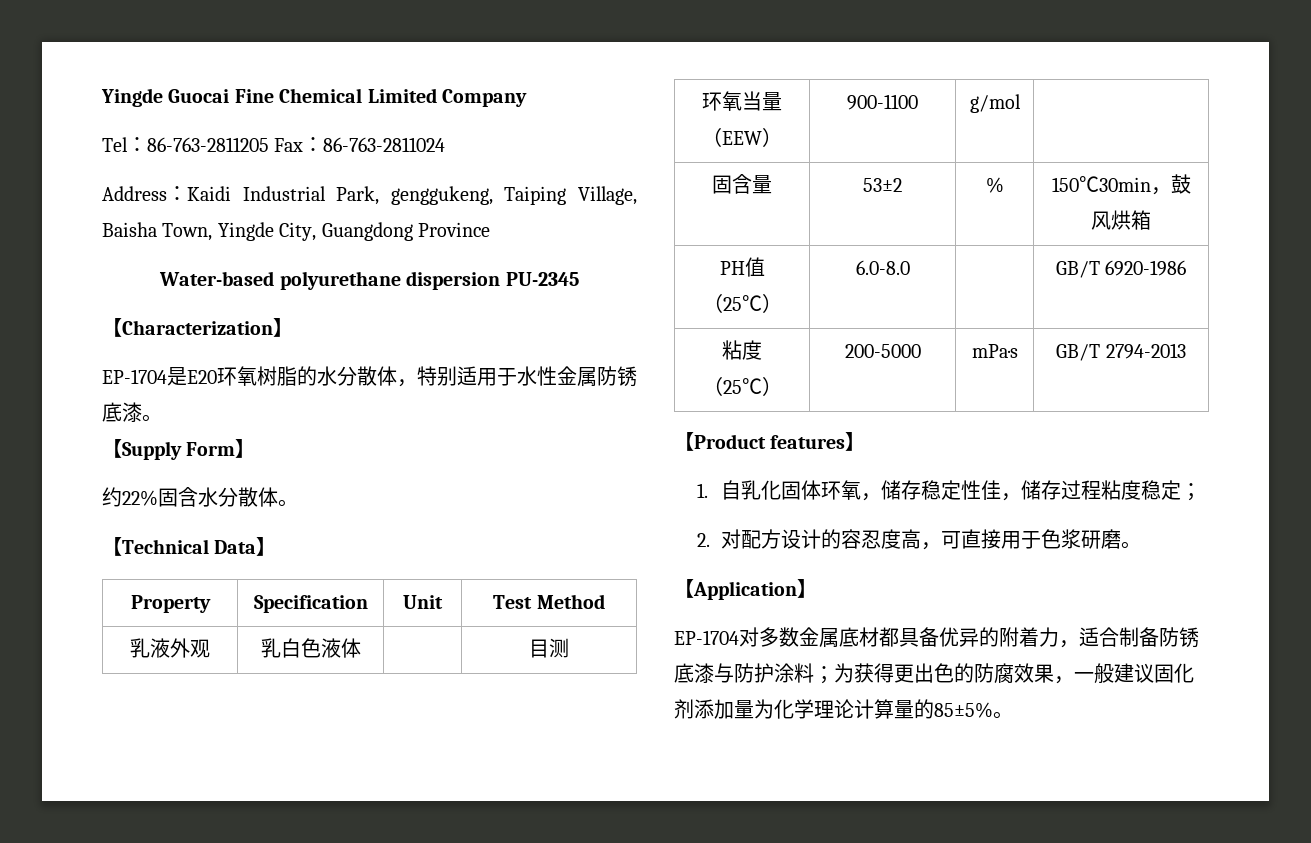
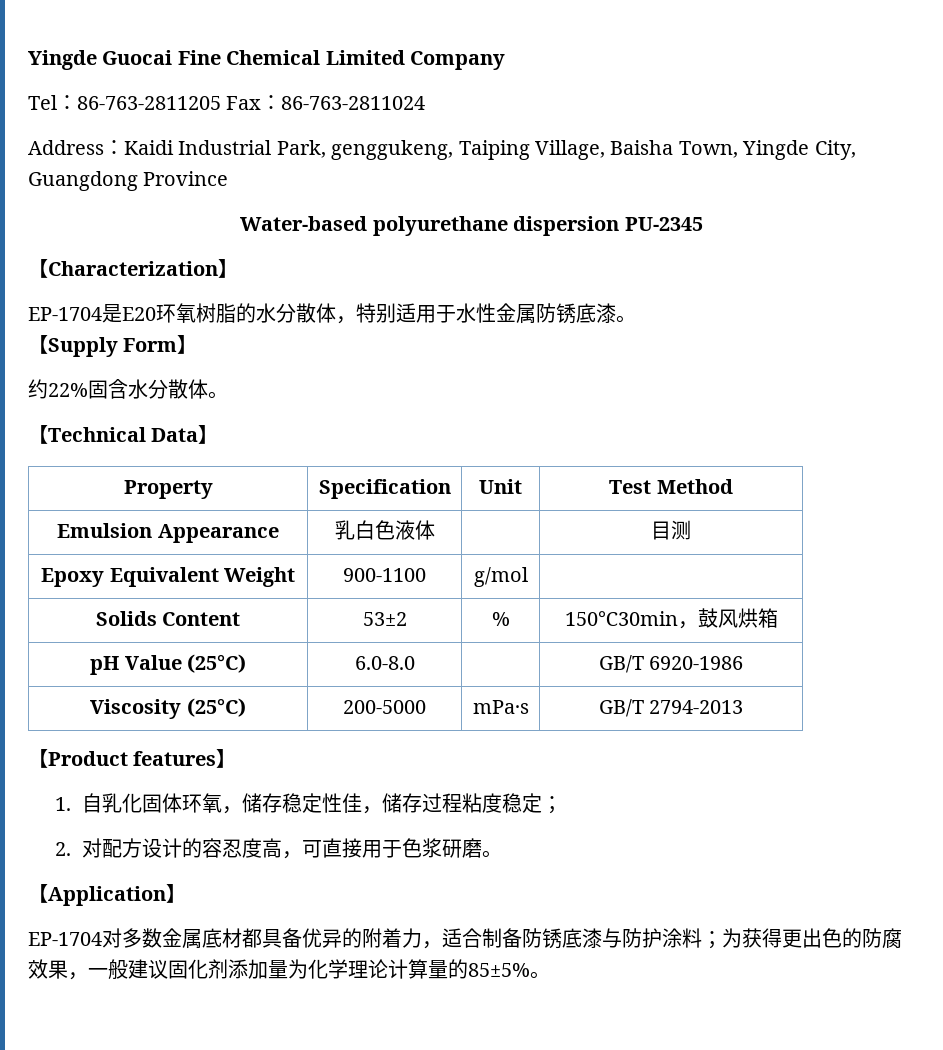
[130,638,210,658] 乳液外观 -> [57,523,279,543] Emulsion Appearance
[702,91,782,111] [702,127,782,147] 环氧当量（EEW） -> [41,567,295,587] Epoxy Equivalent Weight
[712,174,772,194] 固含量 -> [95,611,241,626] Solids Content
[719,257,765,277] [702,293,782,313] PH值（25℃） -> [90,654,246,675] pH Value (25°C)
[722,340,762,360] [702,376,782,396] 粘度（25℃） -> [90,698,246,719] Viscosity (25°C)

